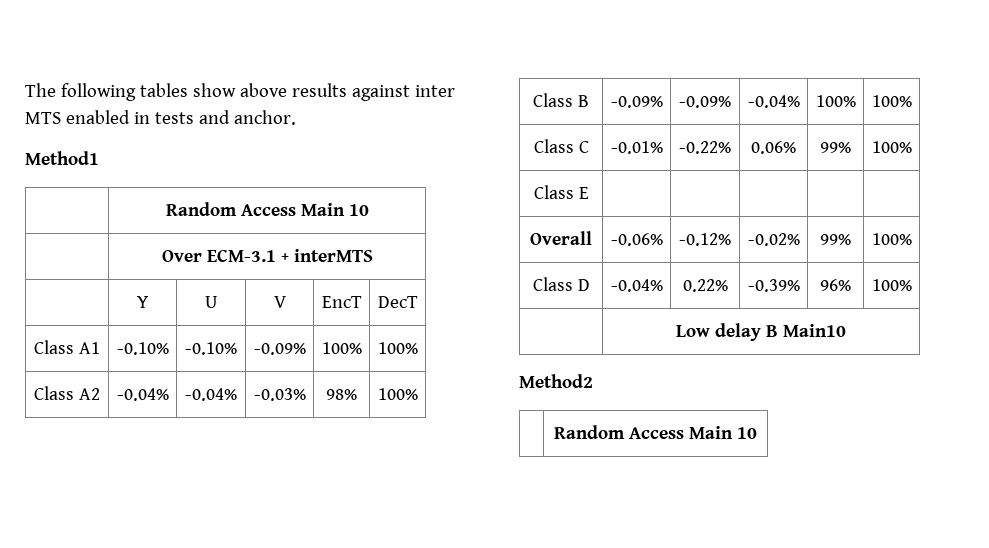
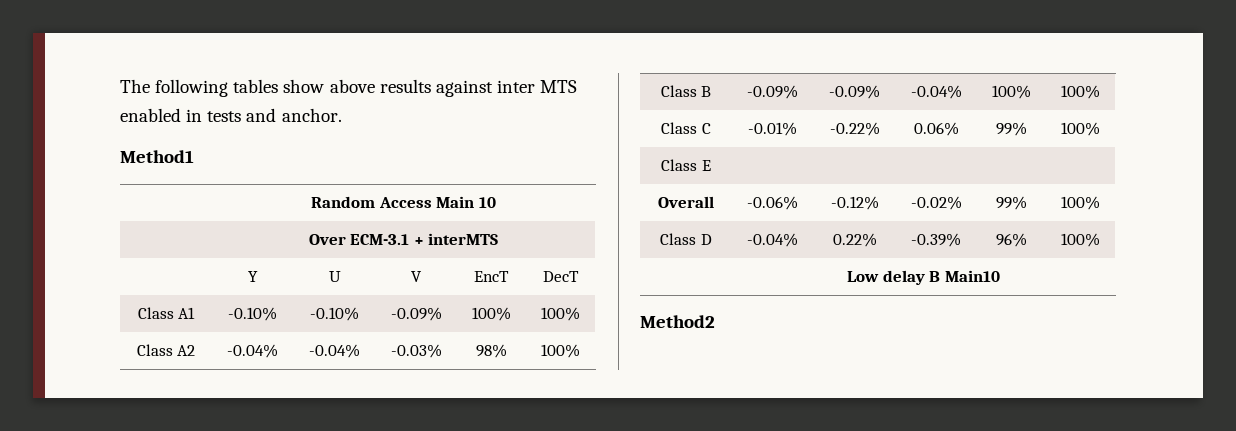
[554,425,757,439] // | Random Access Main 10 -> (715, 321) none

